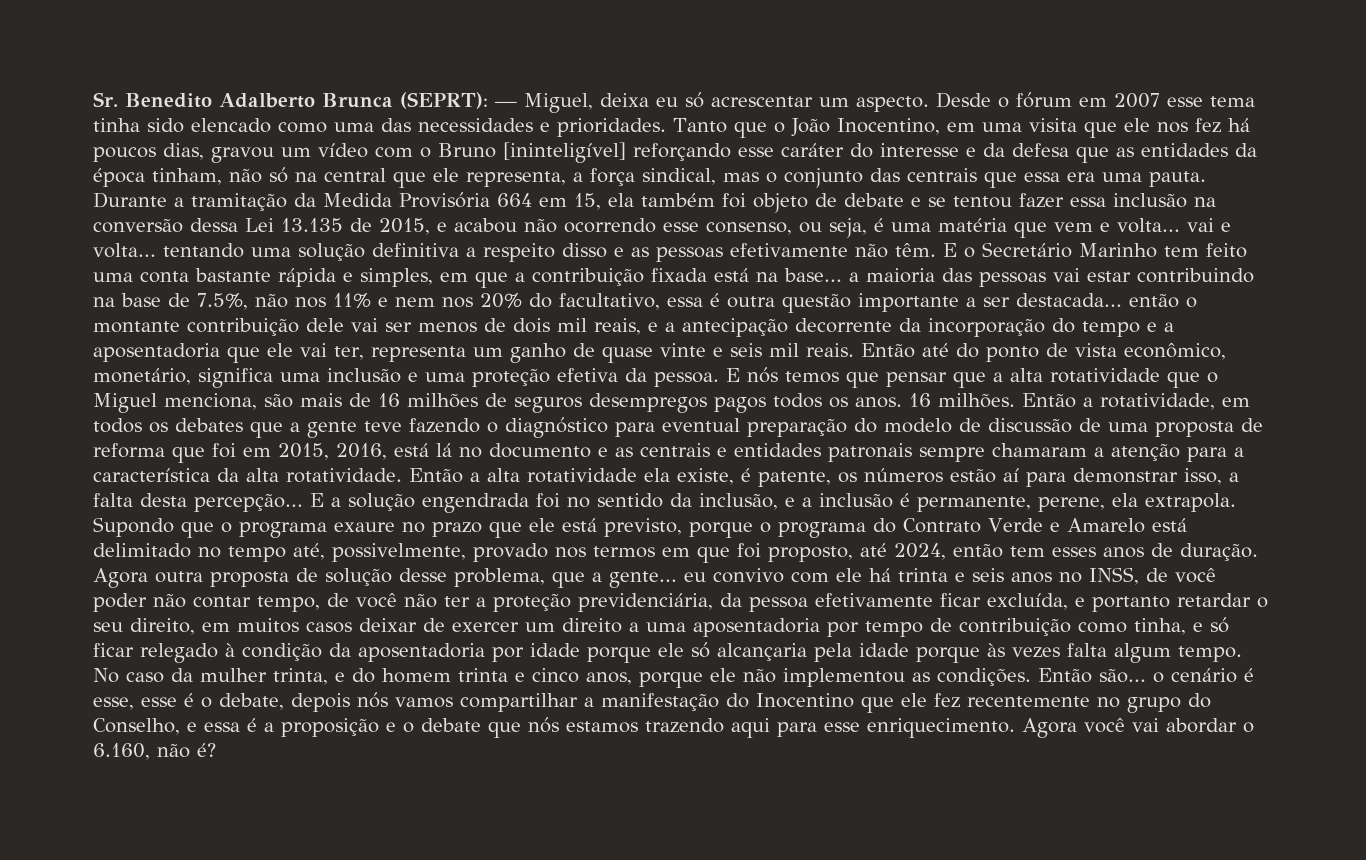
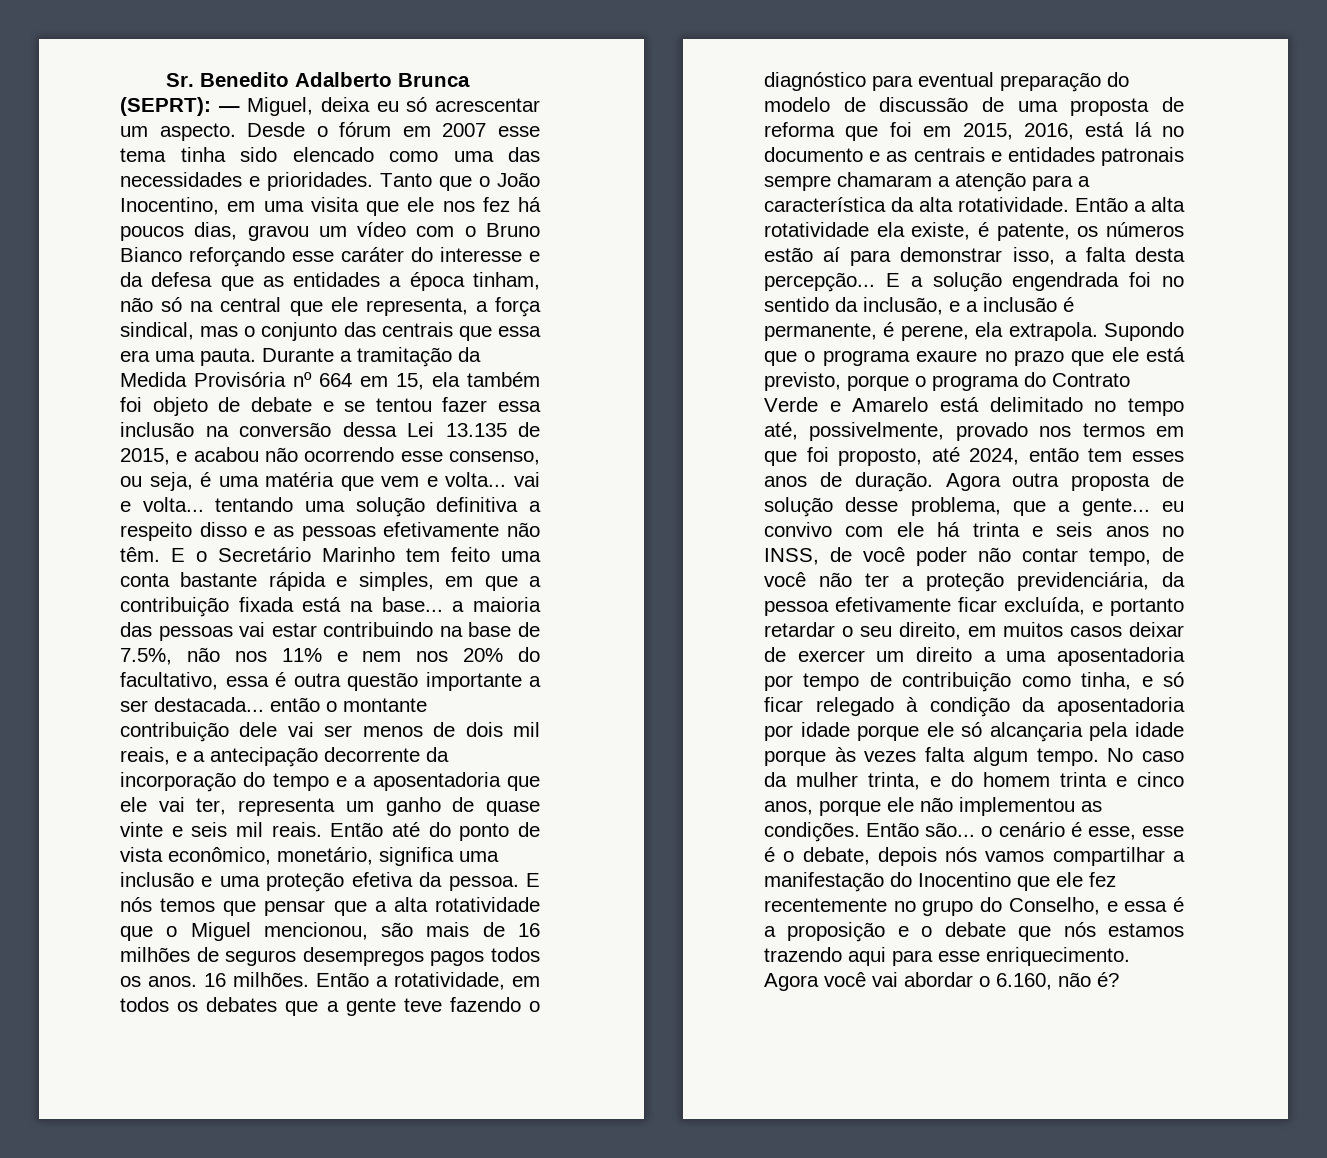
[503,142,626,163] [ininteligível] -> [120,247,182,262] Bianco
[1235,143,1257,157] da -> [389,276,402,287] a
(490, 200) none -> [293,372,312,387] nº
[164,393,257,410] menciona, -> [263,922,368,940] mencionou,
(1031, 504) none -> [883,322,895,337] é

